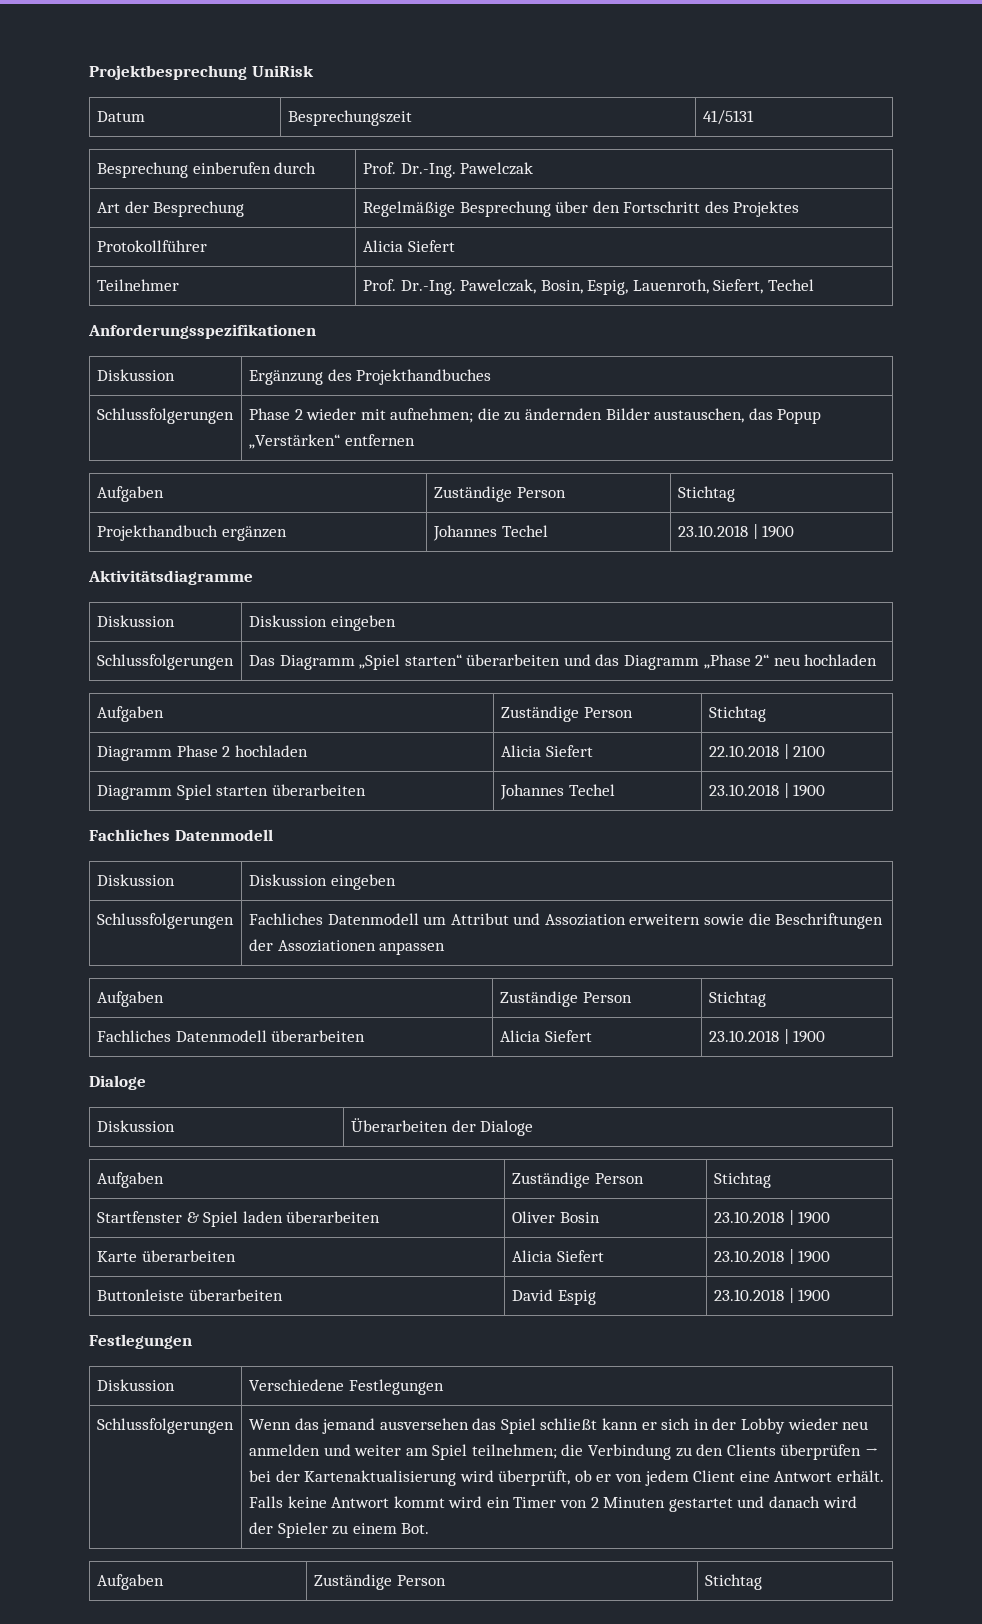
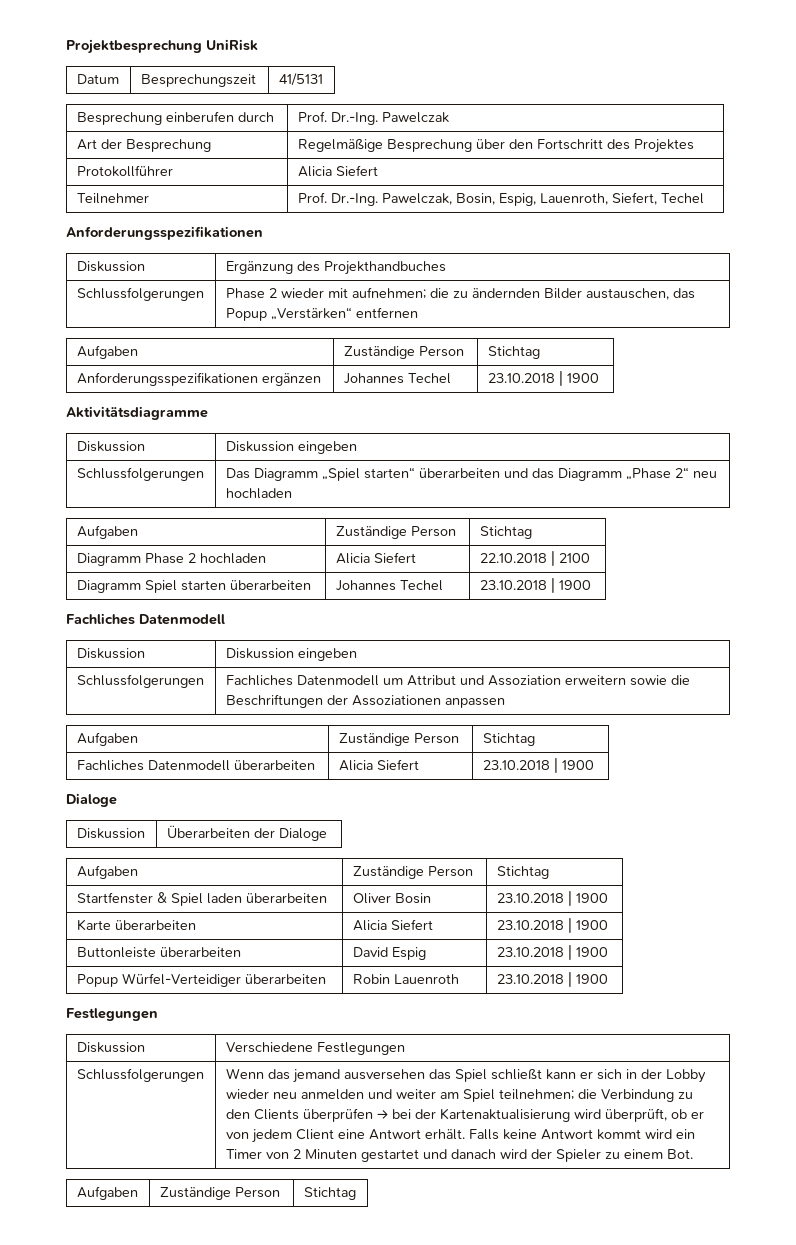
[96,525,218,541] Projekthandbuch -> [76,372,258,386] Anforderungsspezifikationen
(831, 1295) none -> [76,973,326,987] [352,974,459,984] [496,971,608,987] // Popup Würfel-Verteidiger überarbeiten | Robin Lauenroth | 23.10.2018 | 1900

